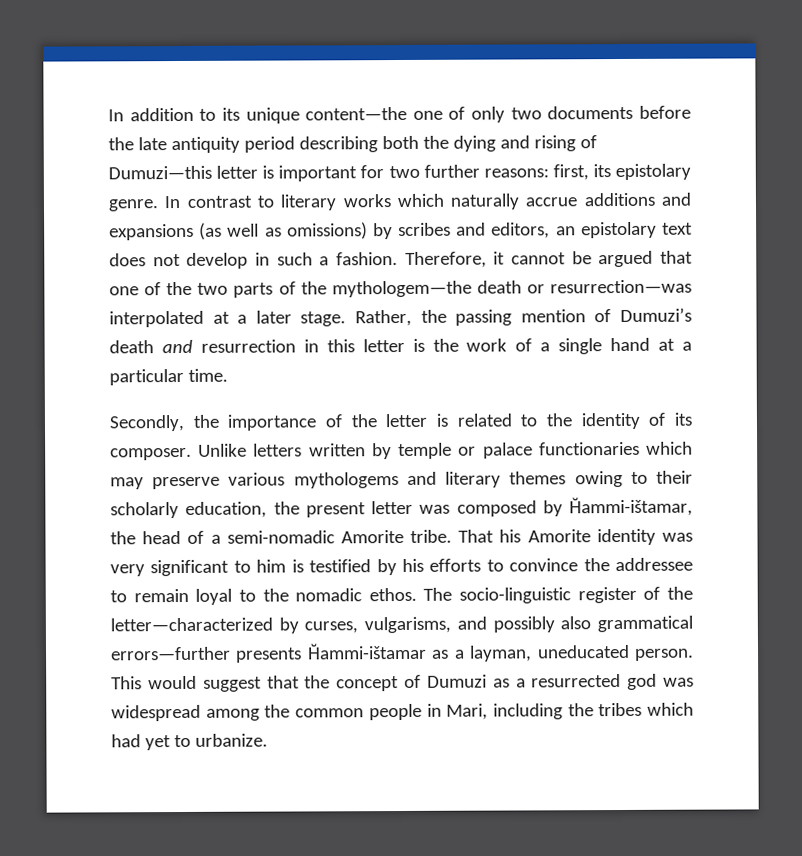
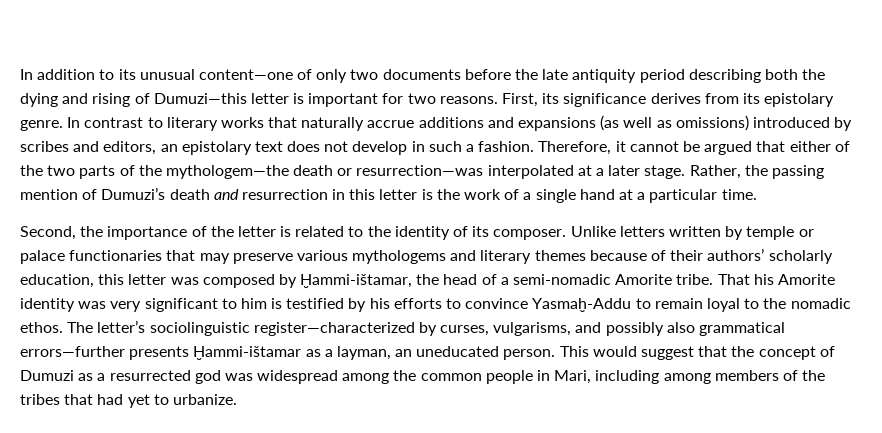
[245,106,443,124] unique content—the one -> [139,69,293,80] unusual content—one
[423,164,589,181] further reasons: first, -> [439,93,739,107] reasons. First, its significance derives from
[396,193,444,208] which -> [268,117,298,128] that
(368, 231) none -> [752,117,830,128] introduced
[109,286,139,296] one -> [789,141,831,152] either
[109,414,185,432] Secondly, -> [20,226,76,240] Second,
[646,441,693,455] which -> [166,250,196,261] that
[574,470,693,488] [110,501,366,519] owing to their scholarly education, the present -> [589,248,833,264] [20,274,125,288] because of their authors’ scholarly education, this
[583,557,693,572] the addressee -> [532,298,632,312] Yasmaḫ-Addu
[459,586,693,604] [110,617,273,632] socio-linguistic register of the letter—characterized -> [97,320,415,336] letter’s sociolinguistic register—characterized
(533, 653) none -> [395,349,413,357] an
(563, 711) none -> [663,370,798,384] among members of
[647,702,694,716] which -> [64,394,94,405] that

